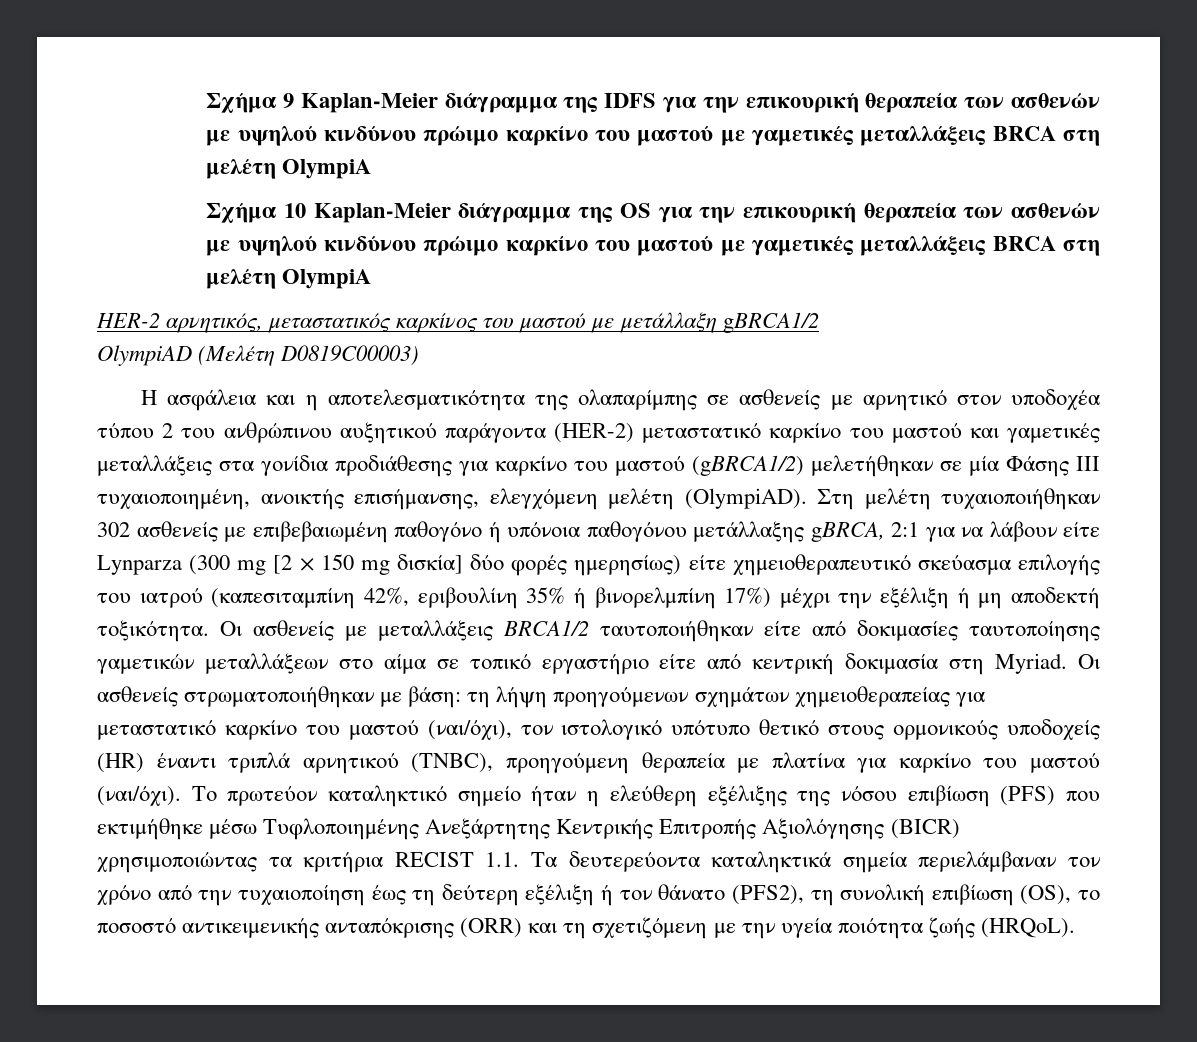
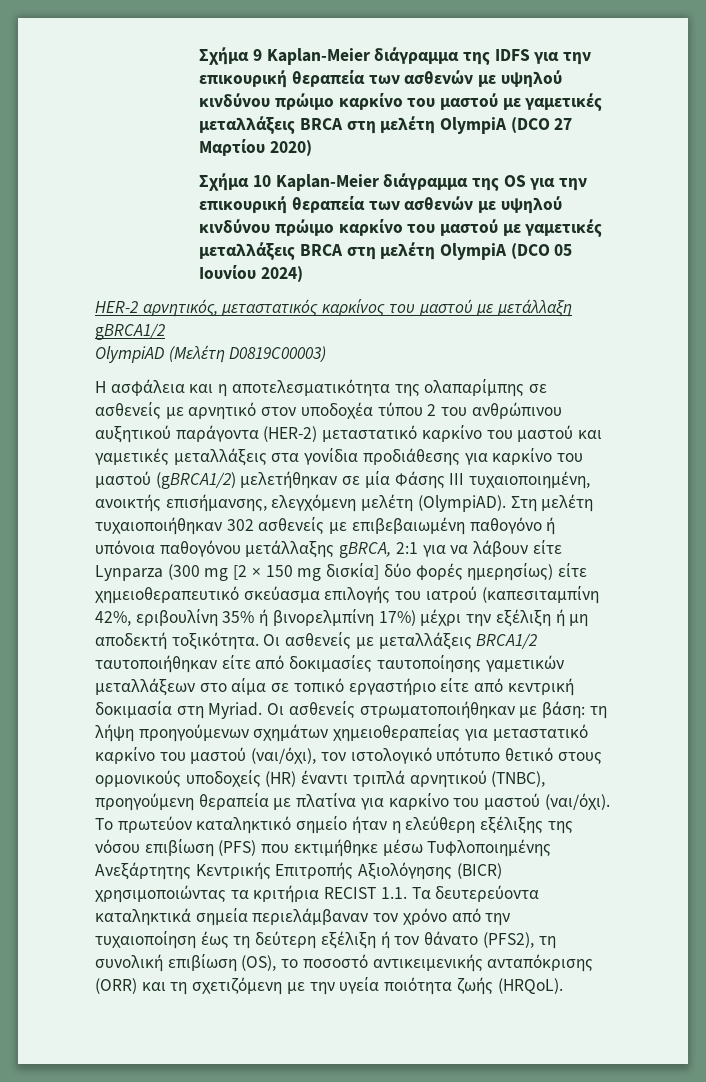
(372, 169) none -> [510,117,573,133] [199,139,312,156] (DCO 27 Μαρτίου 2020)
(372, 279) none -> [510,243,573,259] [199,265,303,282] (DCO 05 Ιουνίου 2024)

